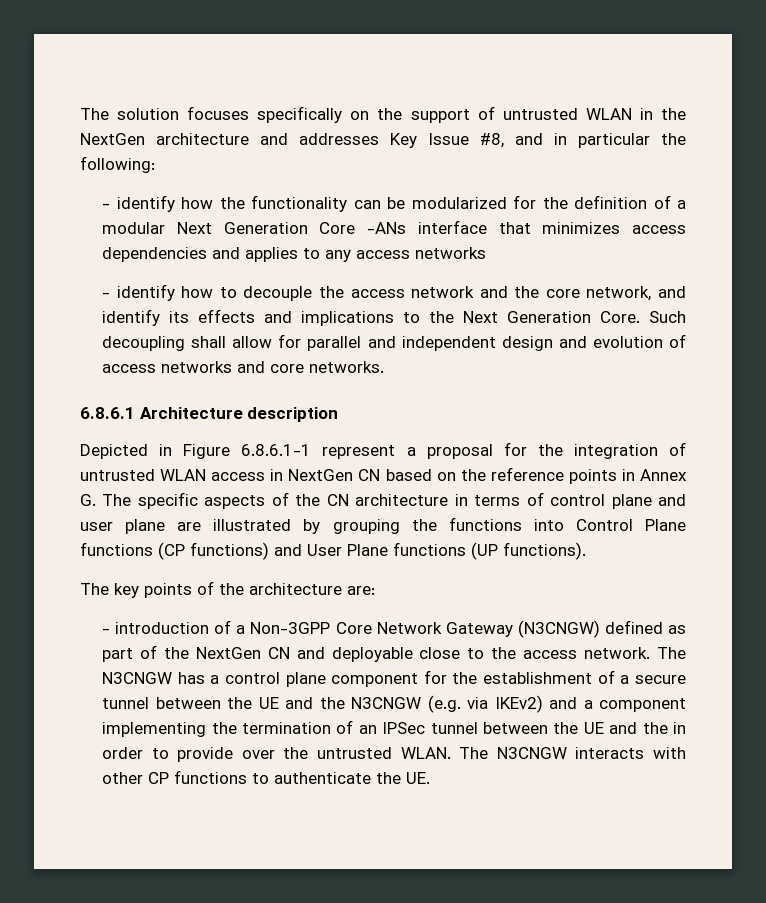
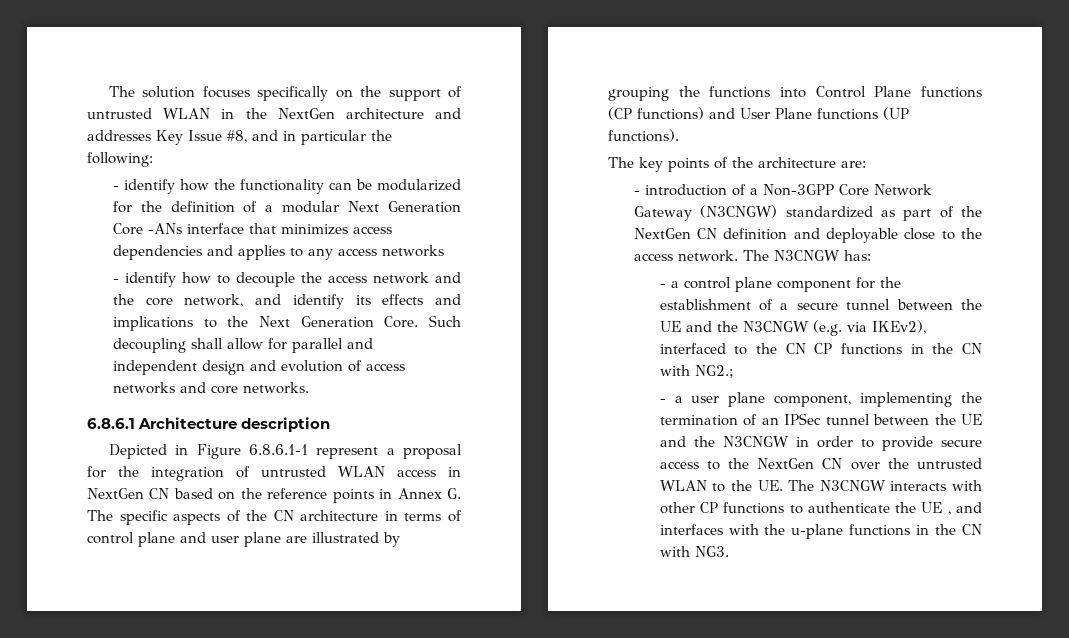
[604,620,663,634] defined -> [785,206,873,218] standardized
(290, 653) none -> [723,228,788,240] definition
[177,672,205,684] has -> [843,250,871,261] [659,283,666,288] has: // -
[494,695,686,713] IKEv2) and a component -> [871,320,926,334] [659,343,982,355] [659,365,734,378] [659,392,852,407] IKEv2), interfaced to the CN CP functions in the CN with NG2.; // - a user plane component,
(668, 728) none -> [722,436,789,447] N3CNGW
[241,747,451,759] over the untrusted WLAN. -> [941,439,982,447] [659,458,982,470] [659,480,783,492] secure access to the NextGen CN over the untrusted WLAN to the UE.
[406,772,431,784] UE. -> [921,502,982,515] [659,524,982,539] [659,546,729,557] UE , and interfaces with the u-plane functions in the CN with NG3.

